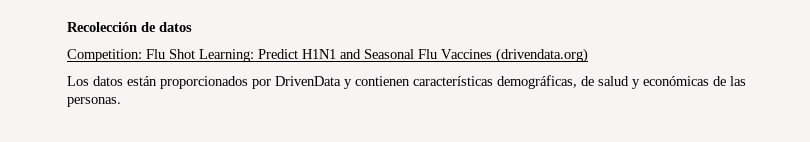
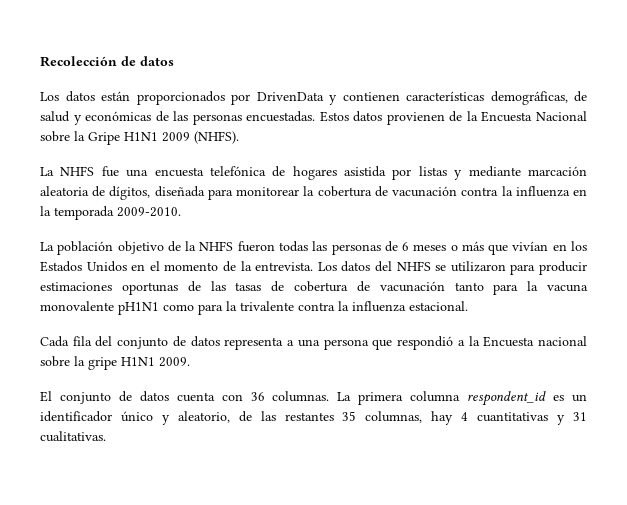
[67,48,588,63] // Competition: Flu Shot Learning: Predict H1N1 and Seasonal Flu Vaccines (drivendata.org) -> (174, 61) none
[67,97,121,107] personas. -> [192,111,588,125] [40,131,239,145] [40,166,587,180] [40,186,587,200] [40,206,181,220] [40,241,587,255] [40,261,588,275] [40,281,588,295] [40,301,468,315] [40,336,587,350] [40,356,190,370] [40,391,587,406] [40,411,587,425] [40,431,106,442] personas encuestadas. Estos datos provienen de la Encuesta Nacional sobre la Gripe H1N1 2009 (NHFS). // La NHFS fue una encuesta telefónica de hogares asistida por listas y mediante marcación aleatoria de dígitos, diseñada para monitorear la cobertura de vacunación contra la influenza en la temporada 2009-2010. // La población objetivo de la NHFS fueron todas las personas de 6 meses o más que vivían en los Estados Unidos en el momento de la entrevista. Los datos del NHFS se utilizaron para producir estimaciones oportunas de las tasas de cobertura de vacunación tanto para la vacuna monovalente pH1N1 como para la trivalente contra la influenza estacional. // Cada fila del conjunto de datos representa a una persona que respondió a la Encuesta nacional sobre la gripe H1N1 2009. // El conjunto de datos cuenta con 36 columnas. La primera columna respondent_id es un identificador único y aleatorio, de las restantes 35 columnas, hay 4 cuantitativas y 31 cualitativas.

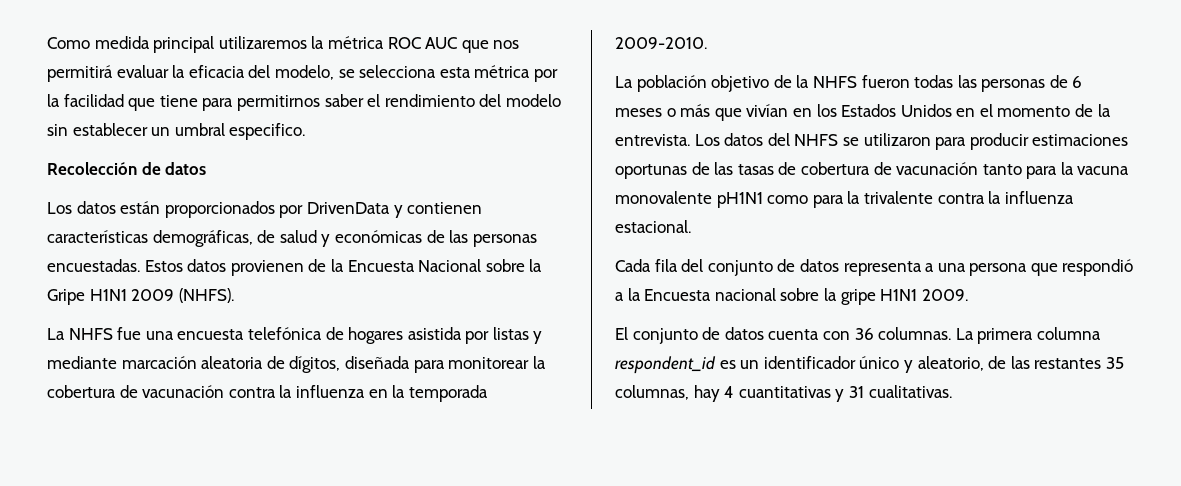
(40, 61) none -> [47,36,520,53] [47,65,558,82] [47,94,561,111] [47,123,306,140] Como medida principal utilizaremos la métrica ROC AUC que nos permitirá evaluar la eficacia del modelo, se selecciona esta métrica por la facilidad que tiene para permitirnos saber el rendimiento del modelo sin establecer un umbral especifico. //

